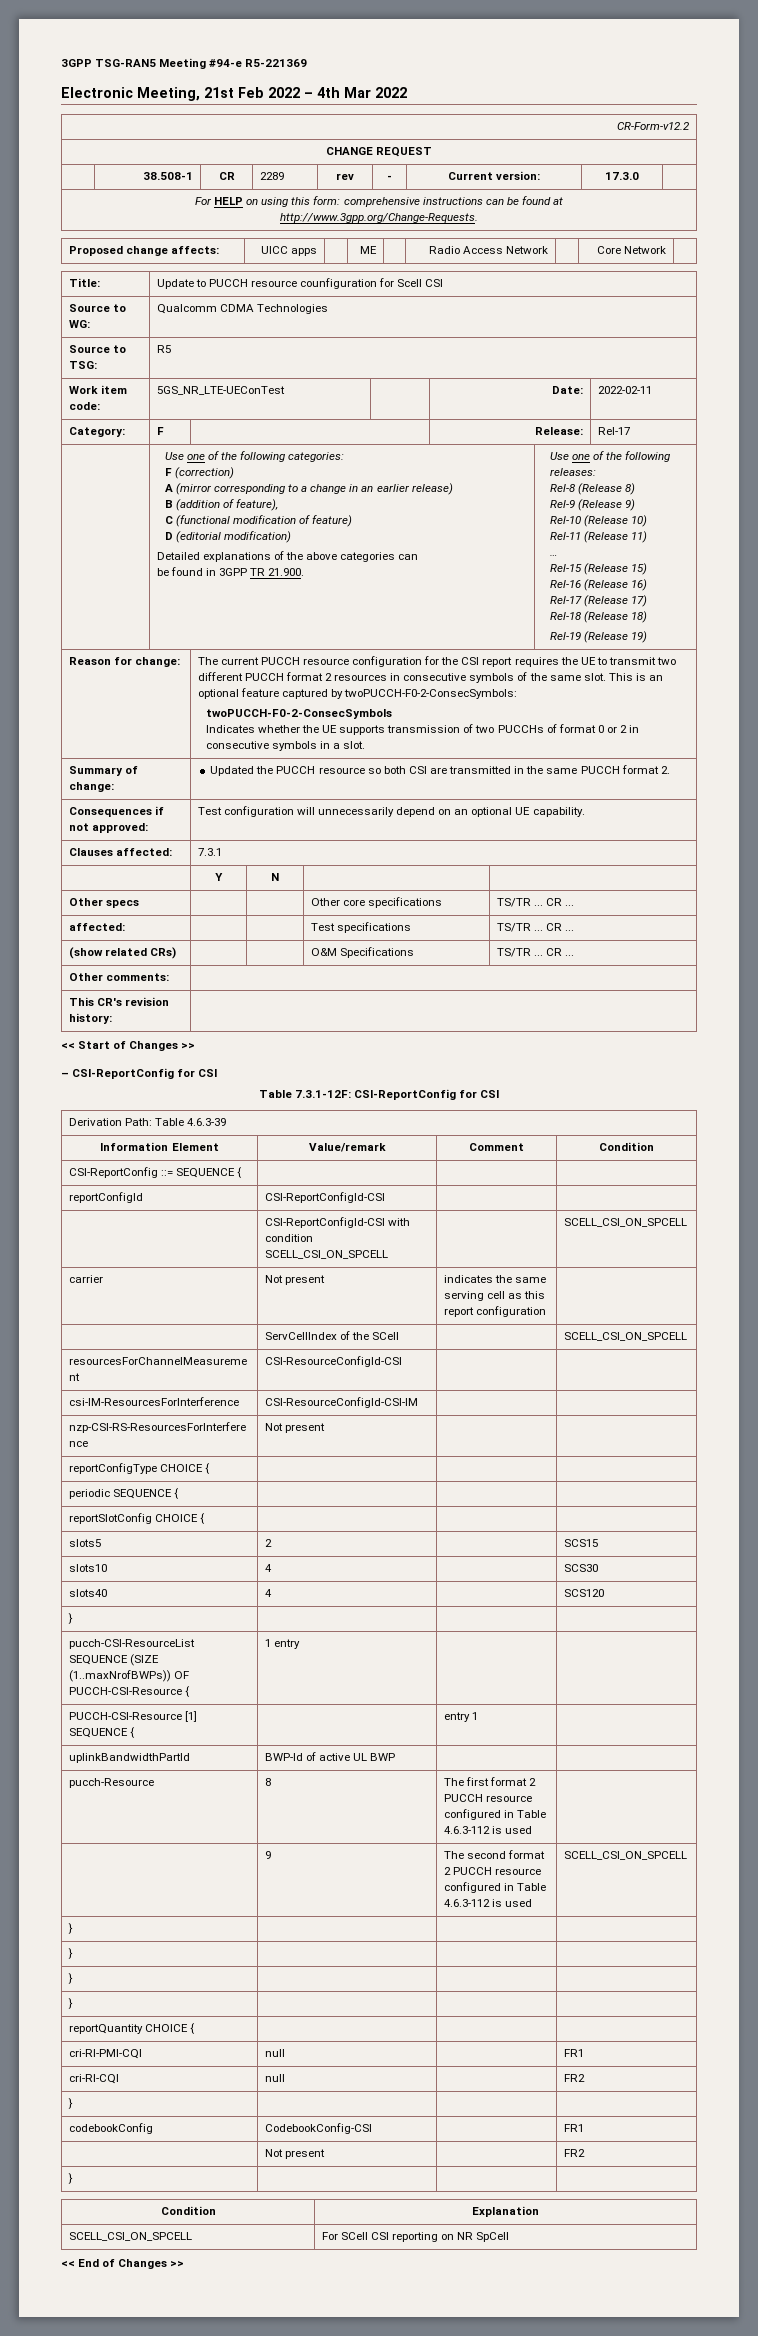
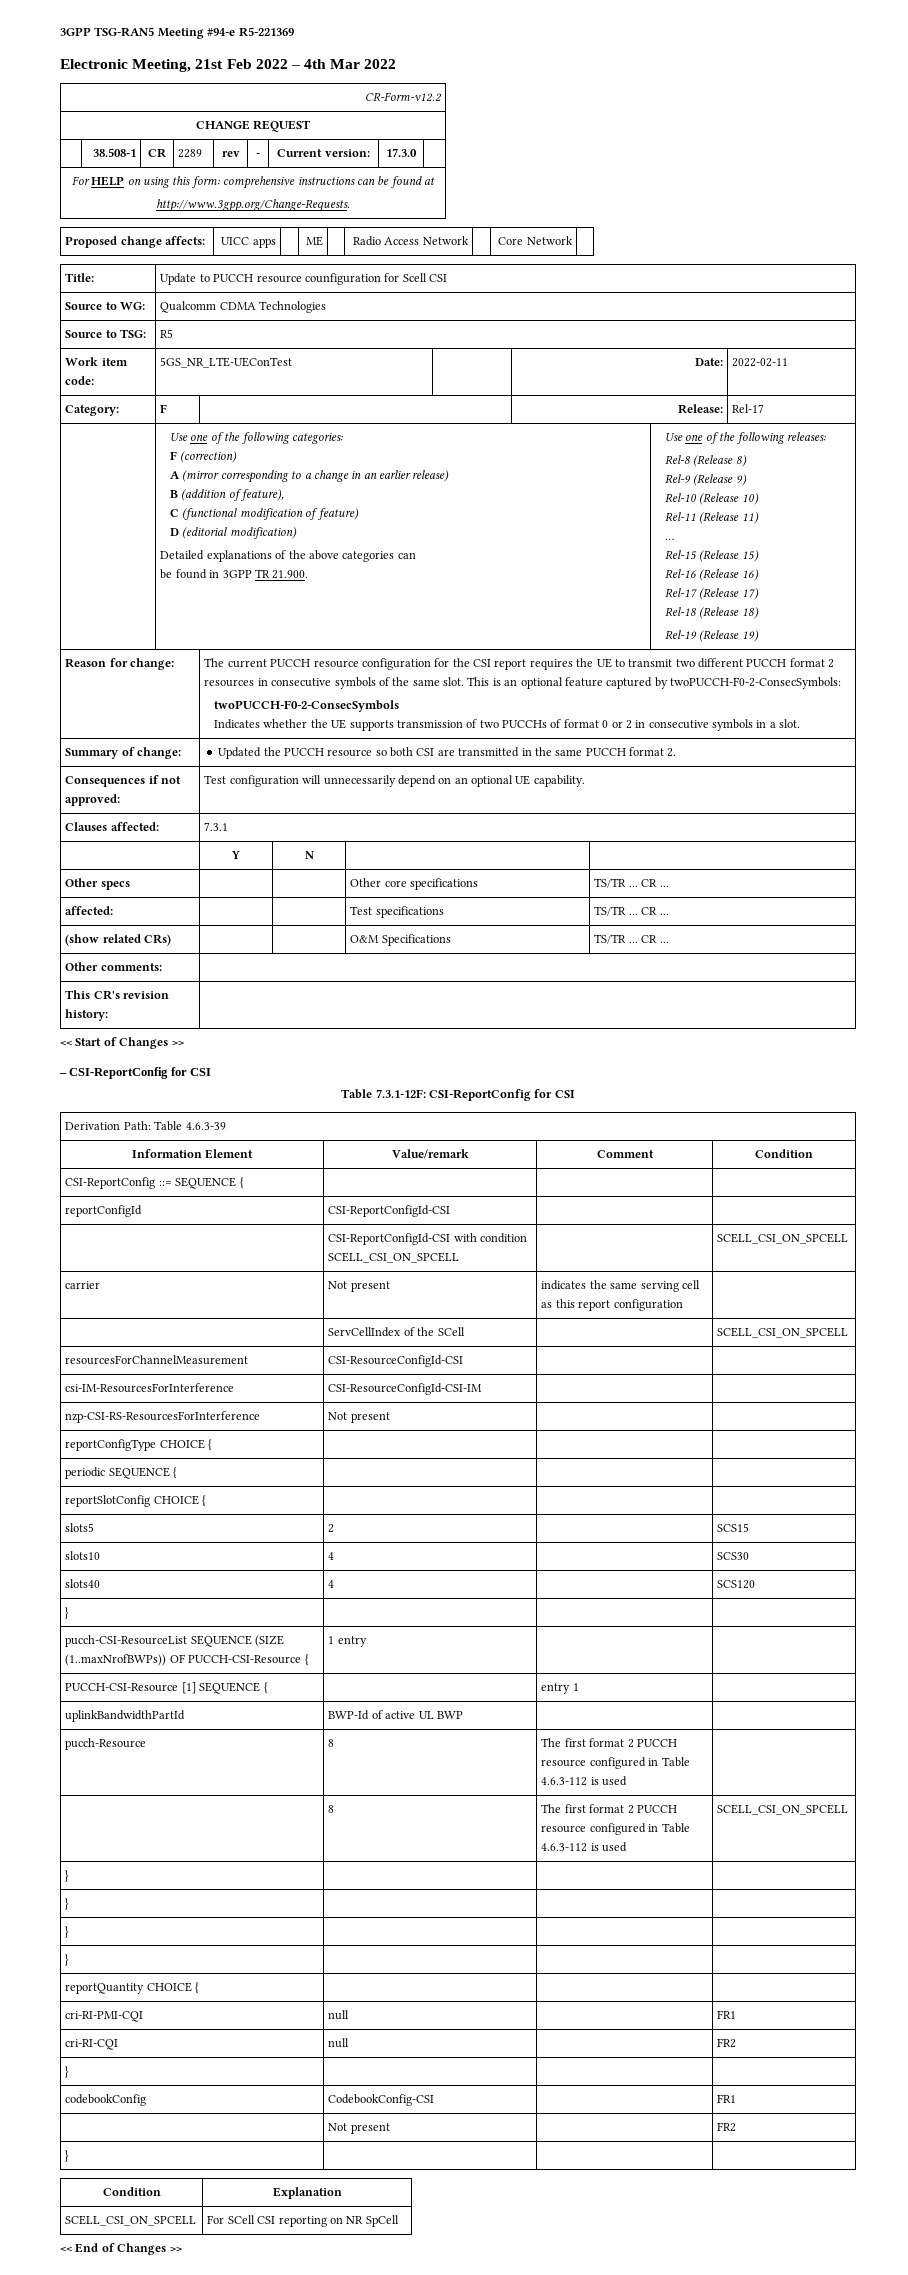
[264,1851,271,1859] [443,1851,506,1859] 9 | The second -> [328,1805,335,1813] [541,1804,586,1813] 8 | The first

